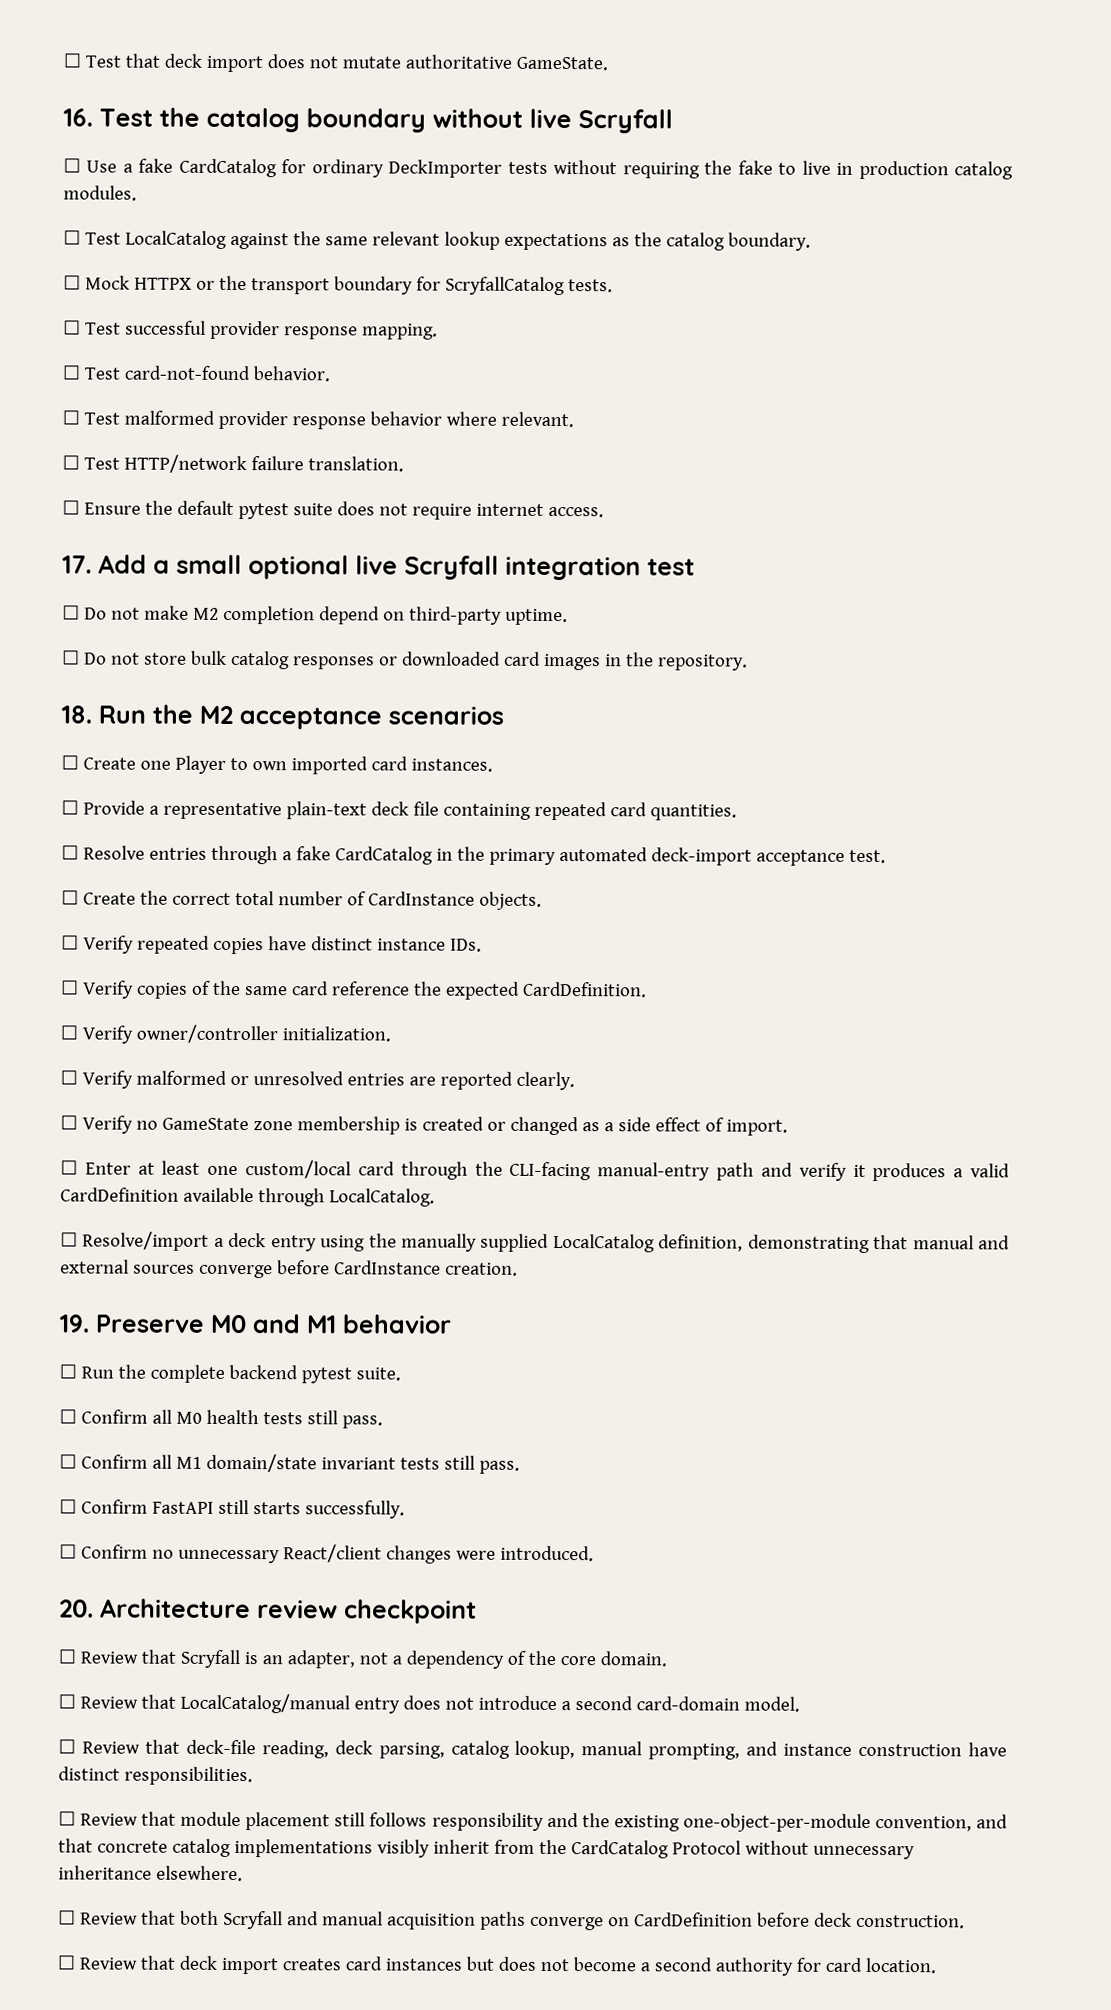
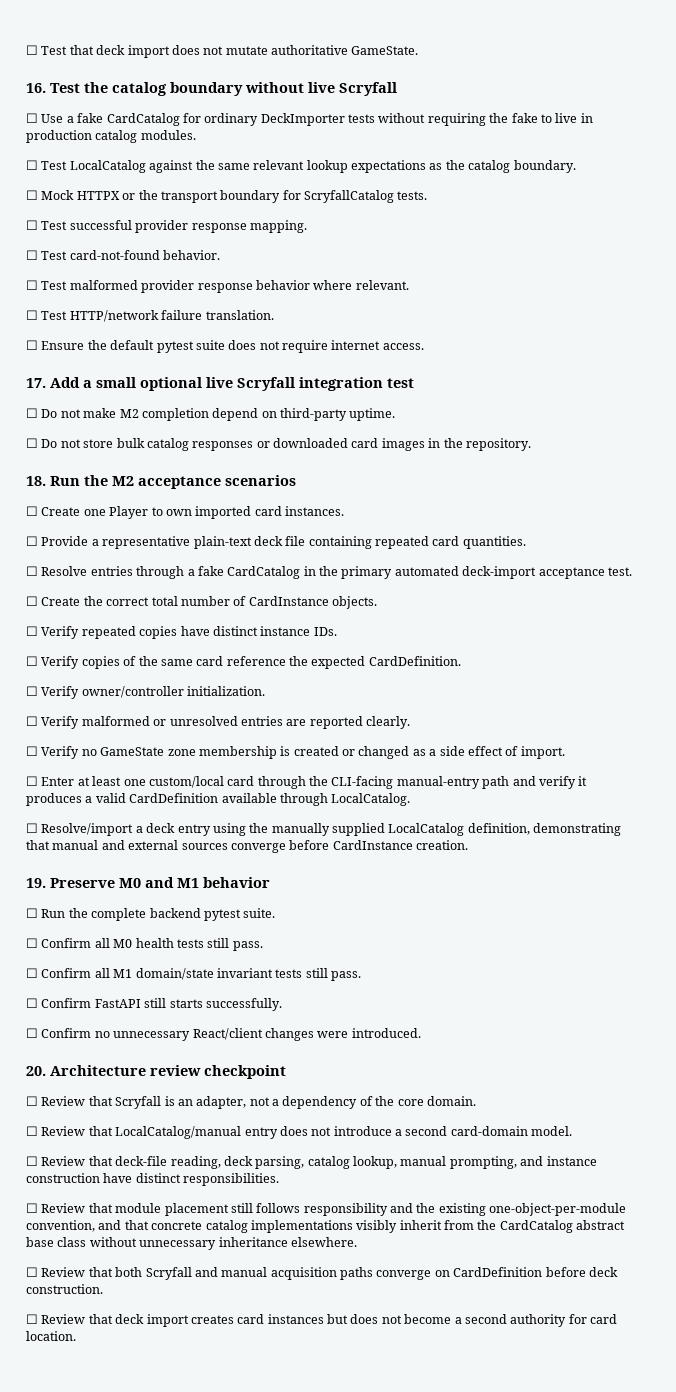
[671,1840,741,1855] Protocol -> [576,1220,626,1230] [26,1237,87,1247] abstract base class

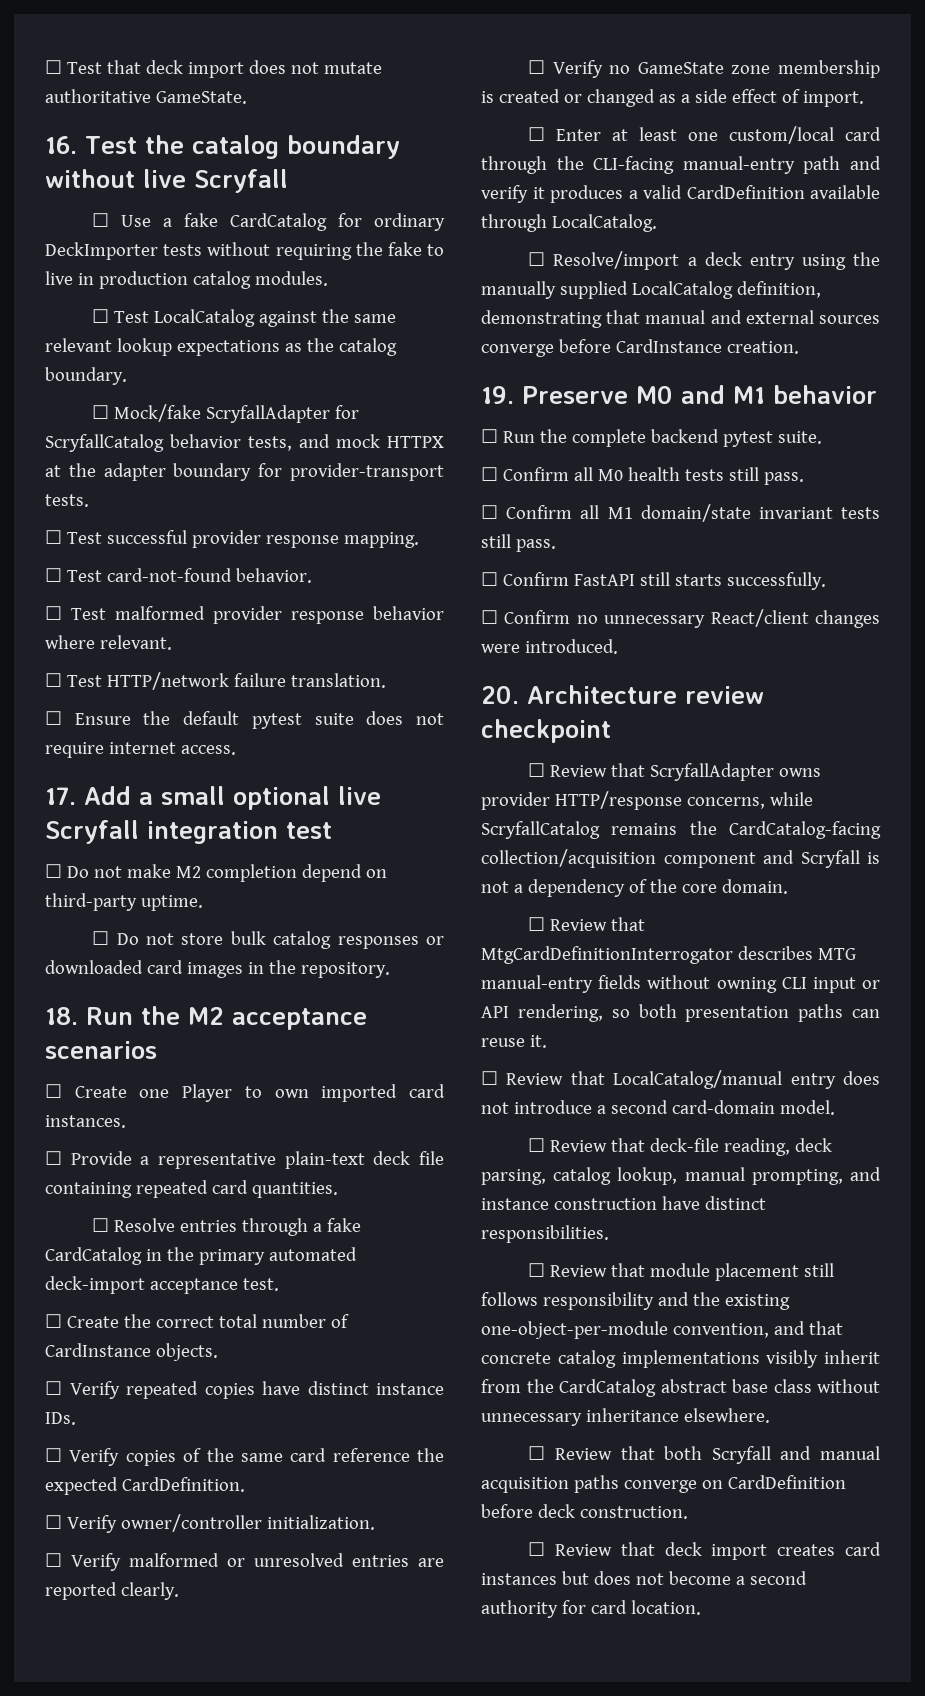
[41,190,218,203] Mock HTTPX or the transport -> [114,404,360,423] [45,434,444,452] [45,463,166,481] Mock/fake ScryfallAdapter for ScryfallCatalog behavior tests, and mock HTTPX at the adapter
[304,190,394,203] ScryfallCatalog -> [289,463,444,481] provider-transport
[115,1096,247,1109] Scryfall is an adapter, -> [650,763,822,781] [481,791,813,810] [481,821,881,839] [481,849,880,868] ScryfallAdapter owns provider HTTP/response concerns, while ScryfallCatalog remains the CardCatalog-facing collection/acquisition component and Scryfall is
(476, 1101) none -> [528,917,646,931] [481,946,856,964] [481,975,880,993] [481,1004,880,1022] [481,1035,547,1048] // ☐ Review that MtgCardDefinitionInterrogator describes MTG manual-entry fields without owning CLI input or API rendering, so both presentation paths can reuse it.

